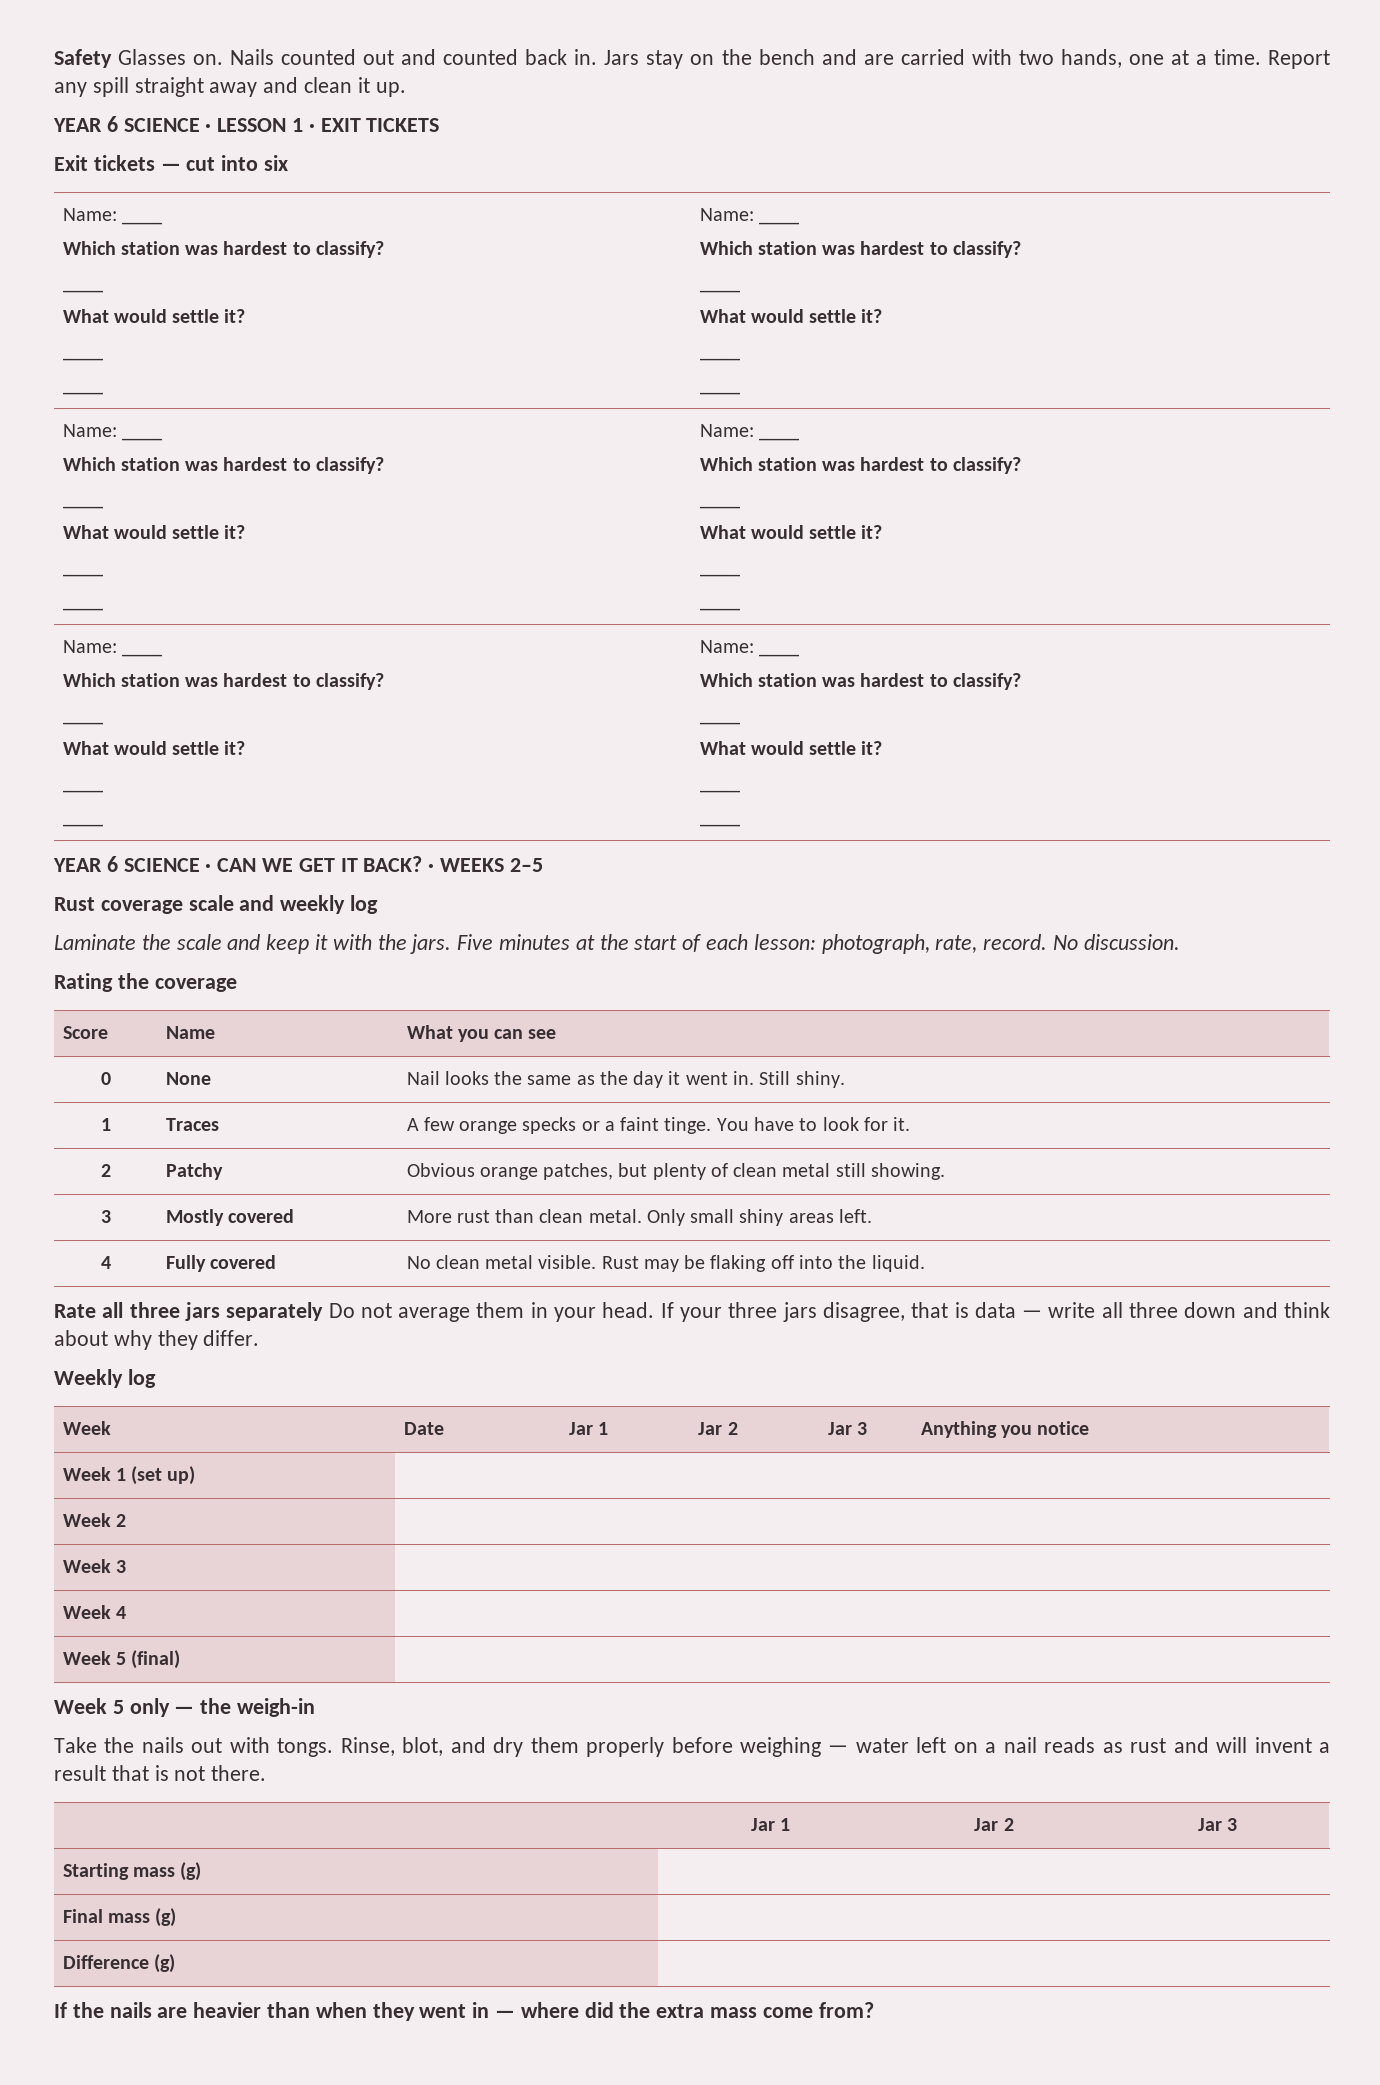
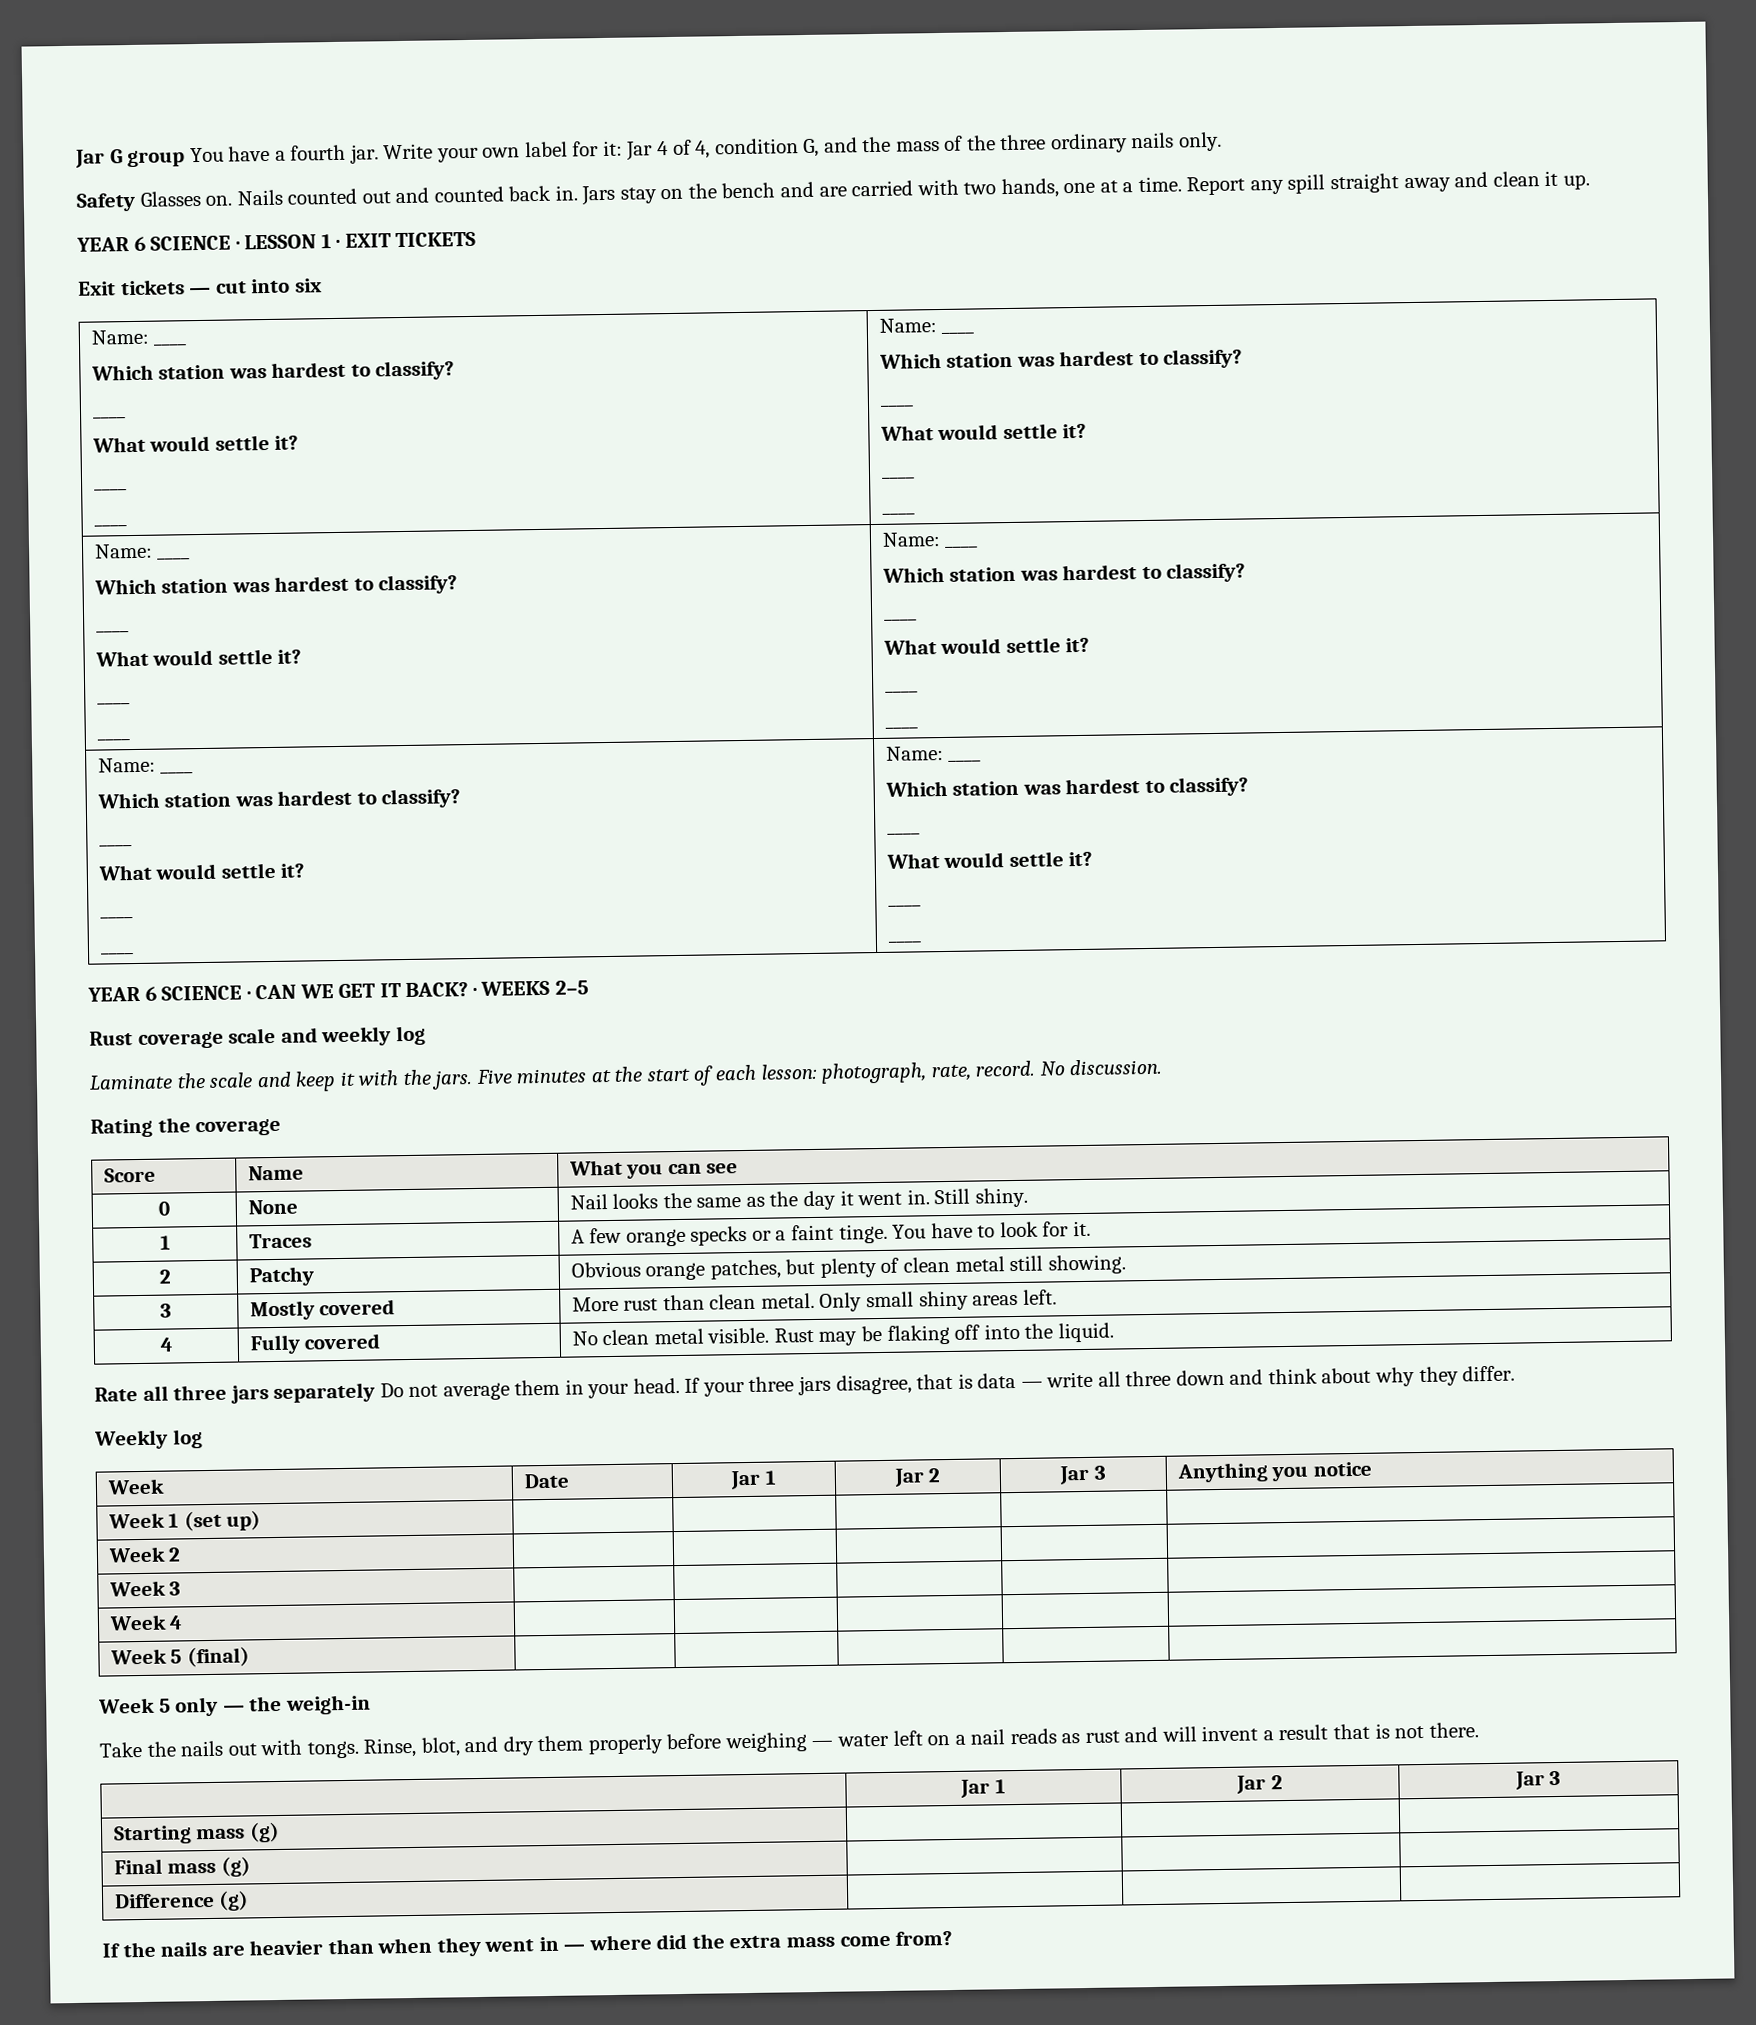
(54, 58) none -> [75,131,1222,168] Jar G group You have a fourth jar. Write your own label for it: Jar 4 of 4, condition G, and the mass of the three ordinary nails only. //

